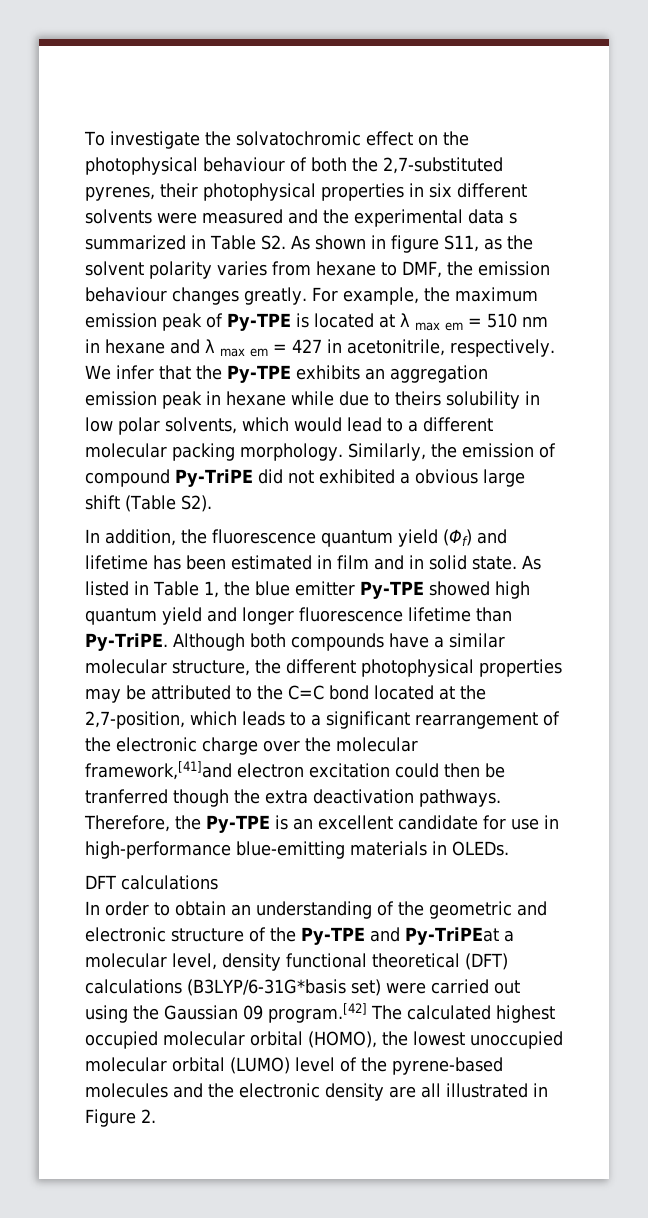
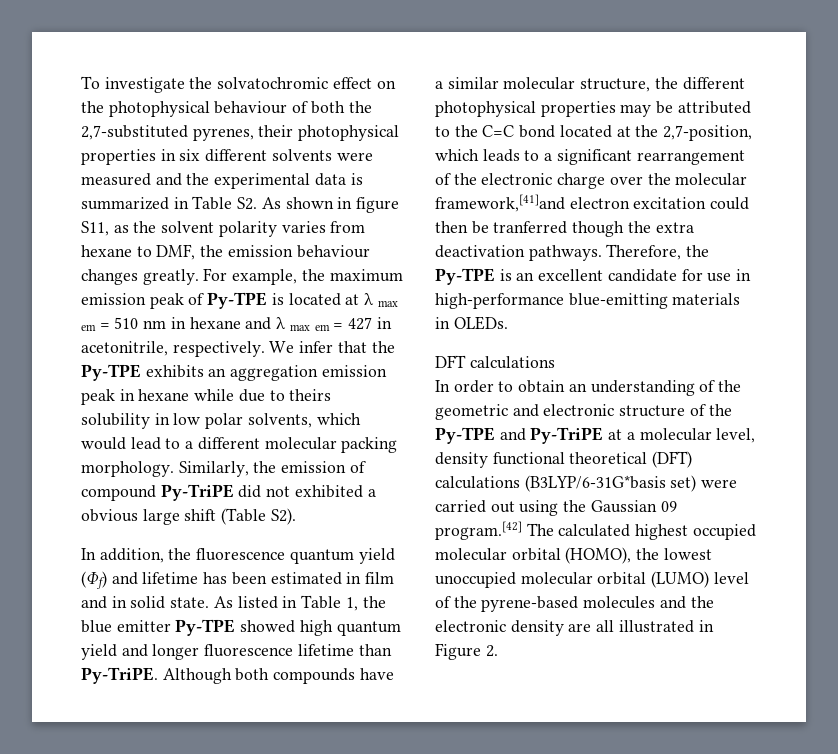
[509,212,517,224] s -> [350,173,363,185] is
[404,927,499,945] Py-TriPEat -> [530,427,623,444] Py-TriPE at

